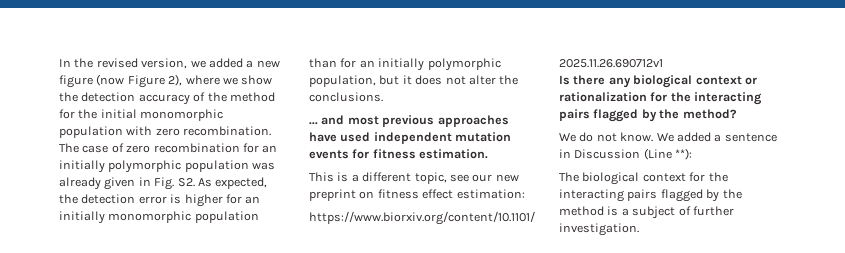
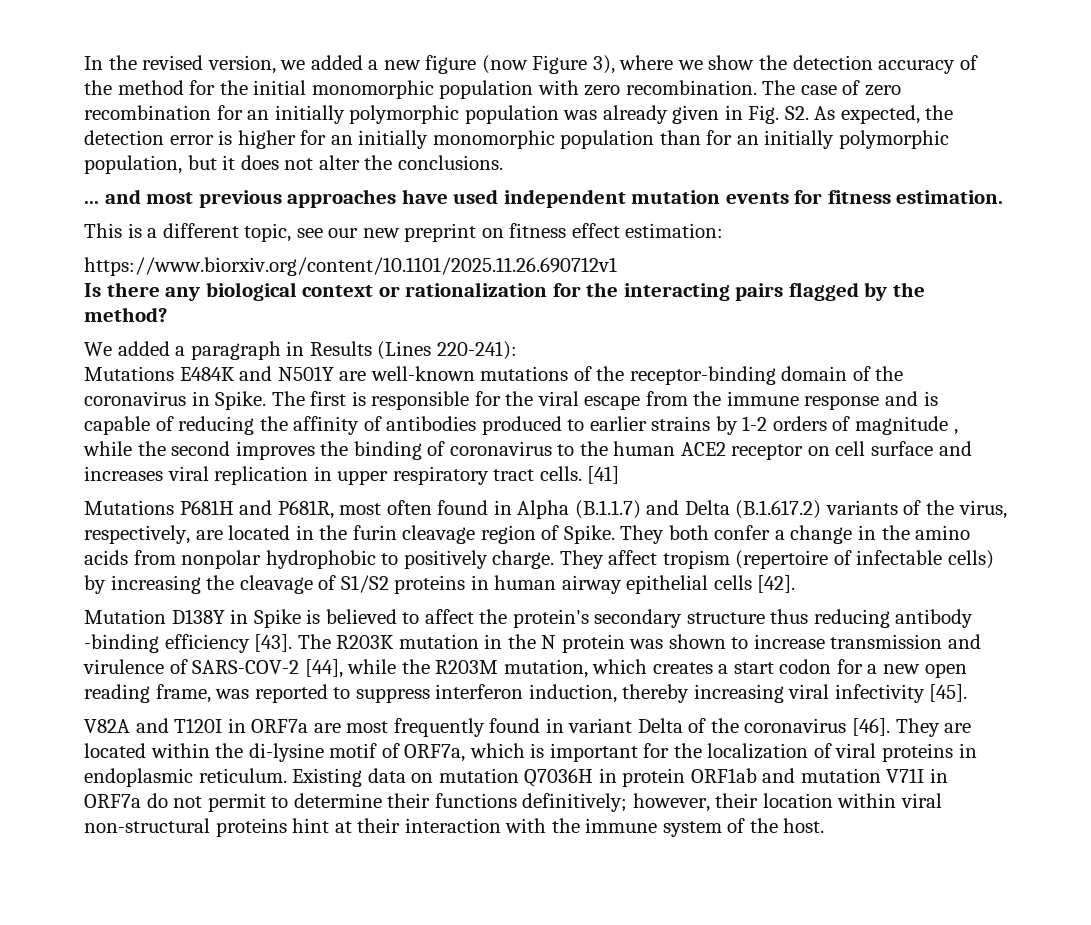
[168,74,183,86] 2), -> [592,55,615,74] 3),
[579,132,777,142] [559,148,693,160] [559,172,728,185] [559,189,742,202] [559,206,734,219] [559,223,639,236] do not know. We added a sentence in Discussion (Line **): // The biological context for the interacting pairs flagged by the method is a subject of further investigation. -> [117,341,517,360] [84,366,904,385] [84,391,938,410] [84,416,958,435] [83,441,972,460] [84,466,620,485] [84,500,1007,519] [84,525,971,544] [84,550,994,569] [84,575,796,594] [84,609,974,628] [84,634,982,653] [83,659,967,678] [84,684,968,703] [84,718,972,737] [84,743,977,762] [84,768,948,787] [84,793,942,812] [84,818,825,837] added a paragraph in Results (Lines 220-241): // Mutations E484K and N501Y are well-known mutations of the receptor-binding domain of the coronavirus in Spike. The first is responsible for the viral escape from the immune response and is capable of reducing the affinity of antibodies produced to earlier strains by 1-2 orders of magnitude , while the second improves the binding of coronavirus to the human ACE2 receptor on cell surface and increases viral replication in upper respiratory tract cells. [41] // Mutations P681H and P681R, most often found in Alpha (B.1.1.7) and Delta (B.1.617.2) variants of the virus, respectively, are located in the furin cleavage region of Spike. They both confer a change in the amino acids from nonpolar hydrophobic to positively charge. They affect tropism (repertoire of infectable cells) by increasing the cleavage of S1/S2 proteins in human airway epithelial cells [42]. // Mutation D138Y in Spike is believed to affect the protein's secondary structure thus reducing antibody -binding efficiency [43]. The R203K mutation in the N protein was shown to increase transmission and virulence of SARS-COV-2 [44], while the R203M mutation, which creates a start codon for a new open reading frame, was reported to suppress interferon induction, thereby increasing viral infectivity [45]. // V82A and T120I in ORF7a are most frequently found in variant Delta of the coronavirus [46]. They are located within the di-lysine motif of ORF7a, which is important for the localization of viral proteins in endoplasmic reticulum. Existing data on mutation Q7036H in protein ORF1ab and mutation V71I in ORF7a do not permit to determine their functions definitively; however, their location within viral non-structural proteins hint at their interaction with the immune system of the host.

